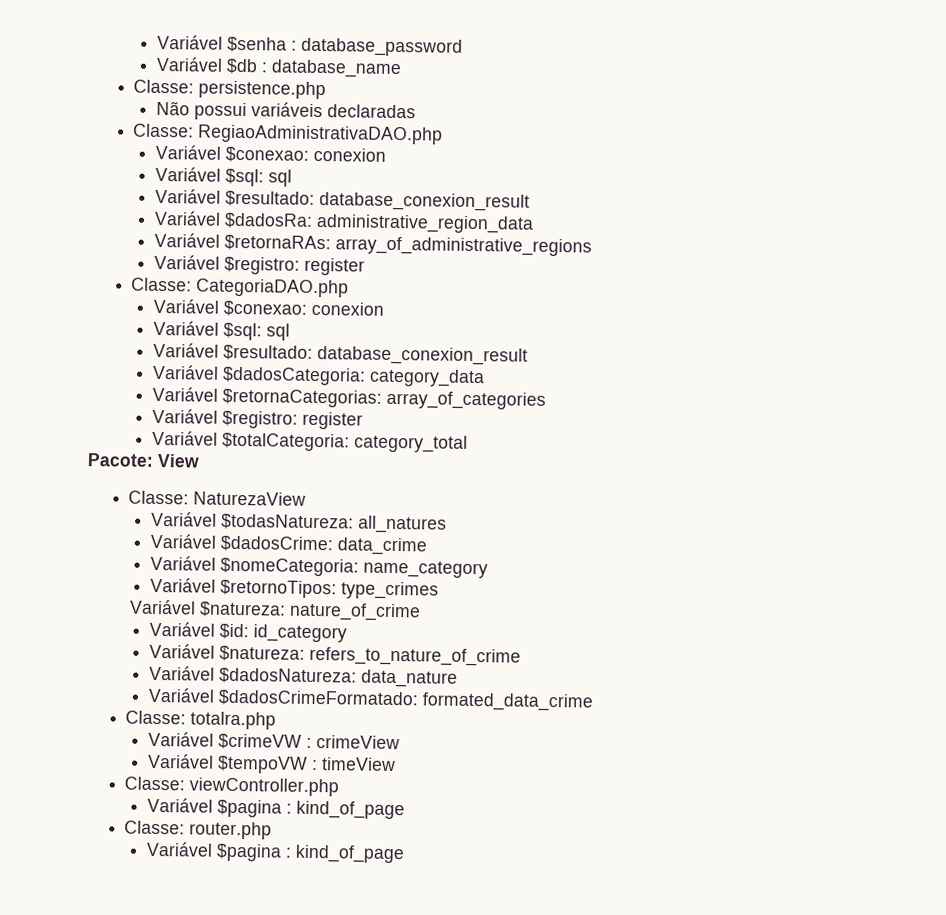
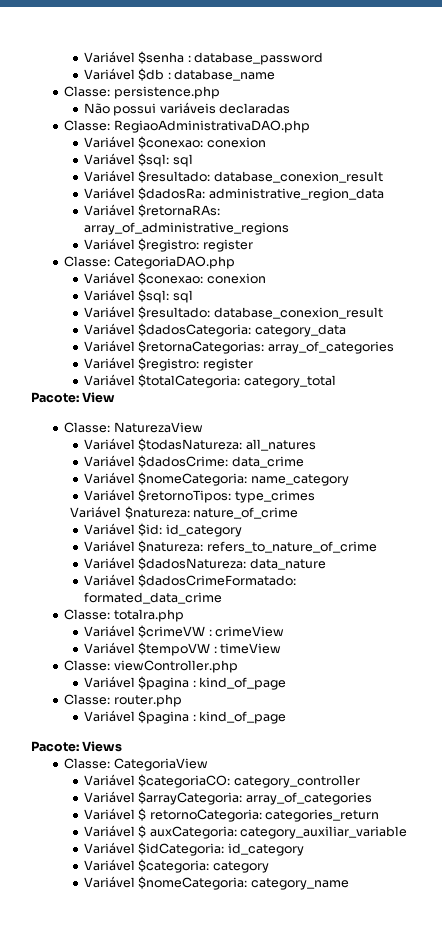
(405, 854) none -> [31,741,123,752] [64,758,208,771] [83,774,360,788] [83,791,372,805] [83,808,380,822] [83,825,408,839] [83,842,304,856] [83,859,269,873] [83,876,349,890] // Pacote: Views // Classe: CategoriaView // Variável $categoriaCO: category_controller // Variável $arrayCategoria: array_of_categories // Variável $ retornoCategoria: categories_return // Variável $ auxCategoria: category_auxiliar_variable // Variável $idCategoria: id_category // Variável $categoria: category // Variável $nomeCategoria: category_name

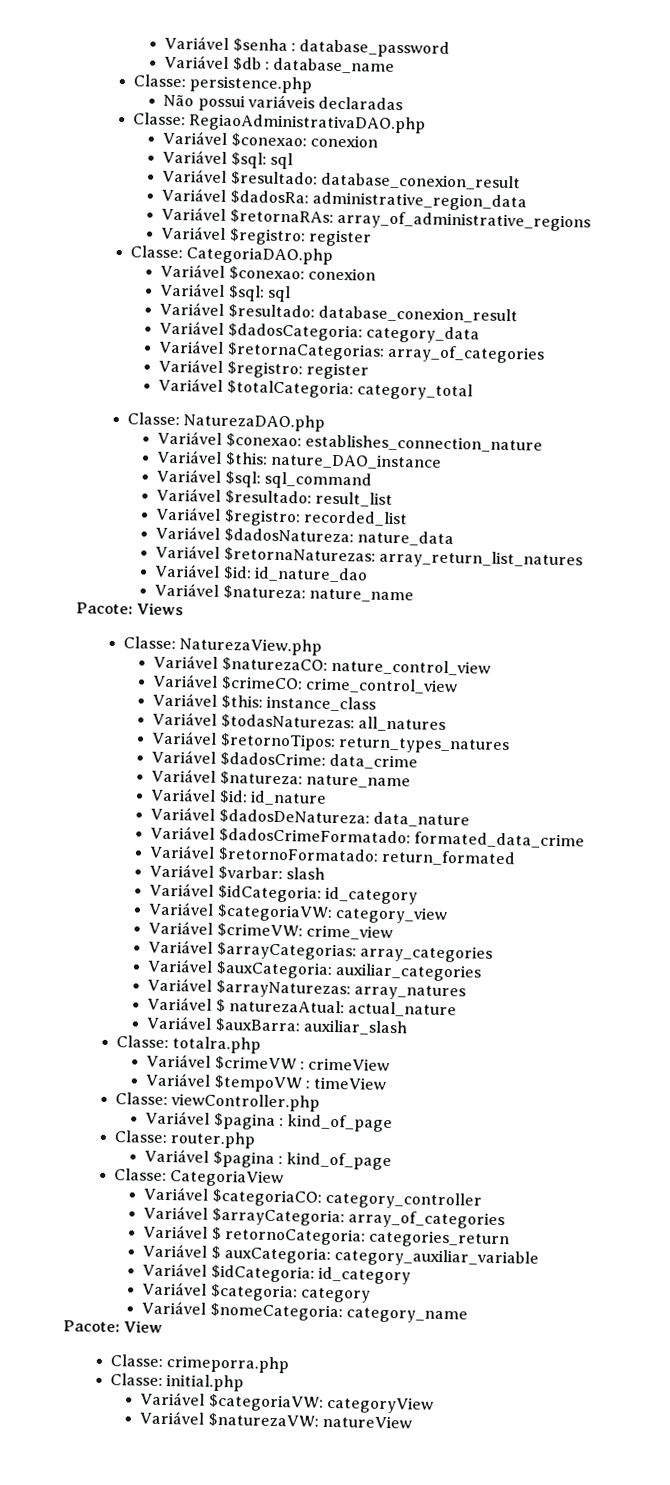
[31,392,116,403] [64,422,203,433] [83,438,316,451] [83,455,304,468] [83,472,349,486] [83,489,315,503] [70,506,298,519] [83,523,242,537] [83,540,377,553] [83,557,247,570] // Pacote: View // Classe: NaturezaView // Variável $todasNatureza: all_natures // Variável $dadosCrime: data_crime // Variável $nomeCategoria: name_category // Variável $retornoTipos: type_crimes // Variável $natureza: nature_of_crime // Variável $id: id_category // Variável $natureza: refers_to_nature_of_crime // Variável $dadosNatureza: -> [126,412,326,432] [157,430,543,453] [156,449,442,470] [156,468,372,490] [156,487,393,507] [155,506,408,527] [155,525,454,547] [155,544,583,570] [154,563,368,583] [154,582,414,603] [76,602,185,616] [122,636,323,656] [153,654,491,676] [152,673,458,695] [152,692,376,712] [152,711,446,732] [151,730,510,755] [151,749,418,770] [151,768,411,789] [150,787,327,806] [150,806,370,825] // Classe: NaturezaDAO.php // Variável $conexao: establishes_connection_nature // Variável $this: nature_DAO_instance // Variável $sql: sql_command // Variável $resultado: result_list // Variável $registro: recorded_list // Variável $dadosNatureza: nature_data // Variável $retornaNaturezas: array_return_list_natures // Variável $id: id_nature_dao // Variável $natureza: nature_name // Pacote: Views // Classe: NaturezaView.php // Variável $naturezaCO: nature_control_view // Variável $crimeCO: crime_control_view // Variável $this: instance_class // Variável $todasNaturezas: all_natures // Variável $retornoTipos: return_types_natures // Variável $dadosCrime: data_crime // Variável $natureza: nature_name // Variável $id: id_nature // Variável $dadosDeNatureza:
(222, 598) none -> [149,844,516,867] [149,863,325,881] [149,882,418,905] [148,901,448,925] [148,920,393,941] [148,939,493,963] [147,958,482,982] [147,977,466,1001] [147,996,458,1018] [146,1015,407,1036] // Variável $retornoFormatado: return_formated // Variável $varbar: slash // Variável $idCategoria: id_category // Variável $categoriaVW: category_view // Variável $crimeVW: crime_view // Variável $arrayCategorias: array_categories // Variável $auxCategoria: auxiliar_categories // Variável $arrayNaturezas: array_natures // Variável $ naturezaAtual: actual_nature // Variável $auxBarra: auxiliar_slash
[31,741,123,752] // Pacote: Views -> (393, 1161) none
(349, 884) none -> [63,1320,164,1334] [109,1354,290,1374] [109,1373,245,1392] [140,1391,434,1414] [139,1410,412,1429] // Pacote: View // Classe: crimeporra.php // Classe: initial.php // Variável $categoriaVW: categoryView // Variável $naturezaVW: natureView

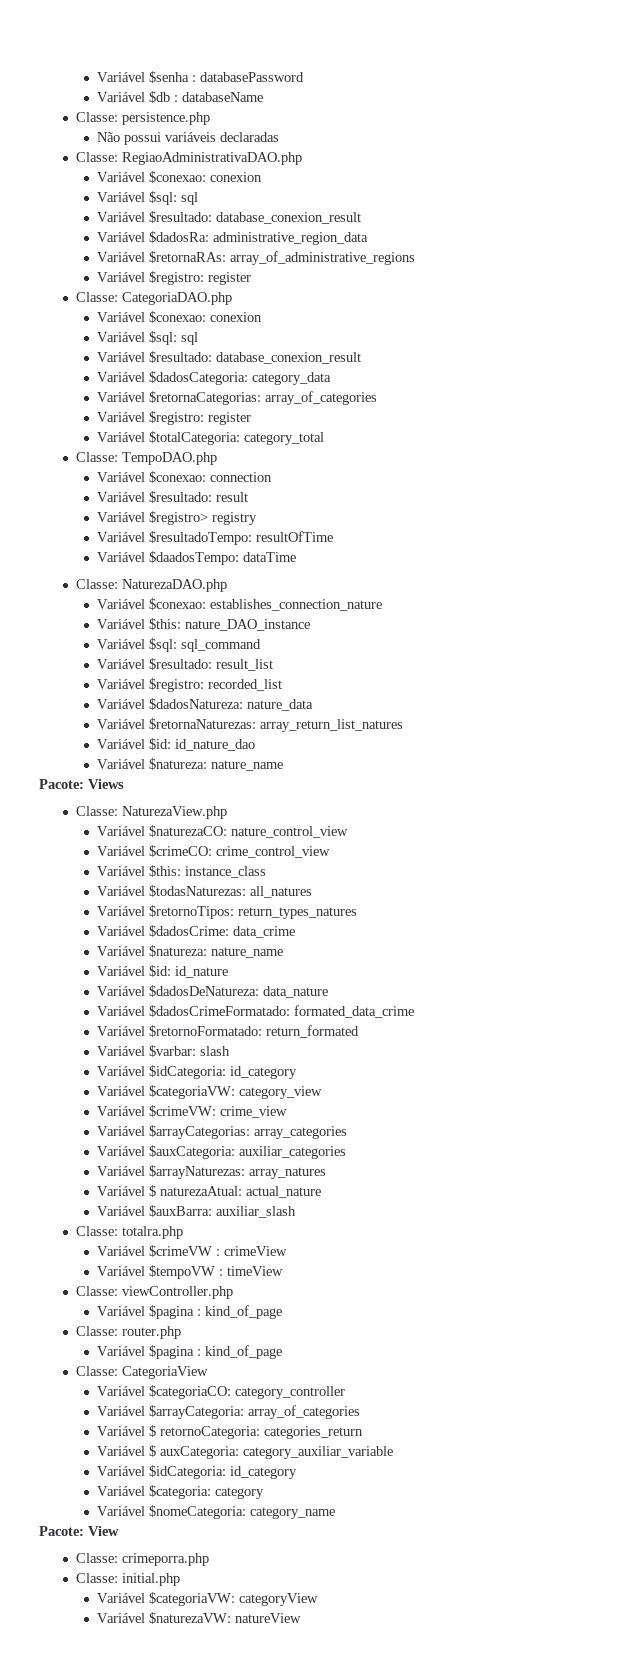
[299,39,451,58] database_password -> [200,72,305,82] databasePassword
[273,57,396,74] database_name -> [182,92,264,102] databaseName
(473, 391) none -> [76,452,218,465] [97,471,273,483] [97,491,249,503] [97,511,258,525] [97,531,334,545] [97,551,297,565] // Classe: TempoDAO.php // Variável $conexao: connection // Variável $resultado: result // Variável $registro> registry // Variável $resultadoTempo: resultOfTime // Variável $daadosTempo: dataTime

